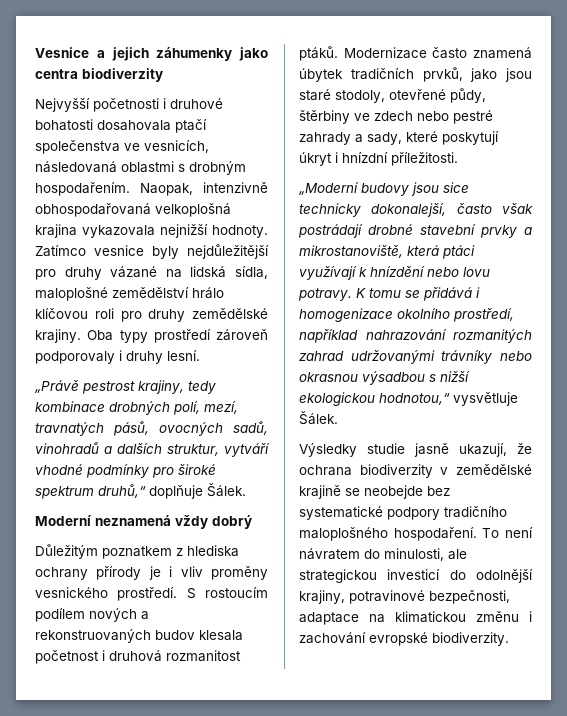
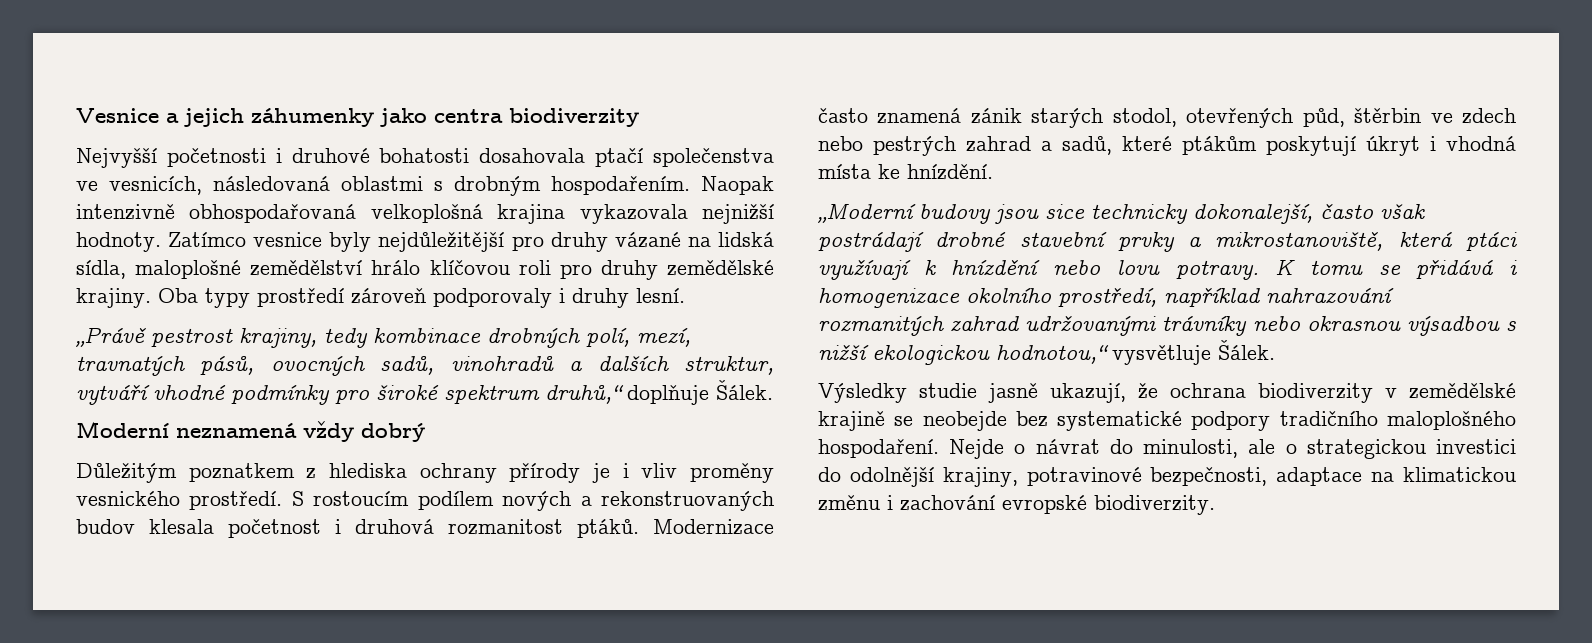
[140,183,193,196] Naopak, -> [701,176,774,195] Naopak
[299,67,532,82] [299,88,486,103] [299,110,493,124] [299,131,499,145] [299,152,458,166] úbytek tradičních prvků, jako jsou staré stodoly, otevřené půdy, štěrbiny ve zdech nebo pestré zahrady a sady, které poskytují úkryt i hnízdní příležitosti. -> [970,108,1516,128] [818,136,1516,156] [818,164,993,180] zánik starých stodol, otevřených půd, štěrbin ve zdech nebo pestrých zahrad a sadů, které ptákům poskytují úkryt i vhodná místa ke hnízdění.
[482,527,533,538] [299,548,467,561] [299,569,441,583] To není návratem do minulosti, ale strategickou investicí -> [949,439,1516,459] Nejde o návrat do minulosti, ale o strategickou investici

